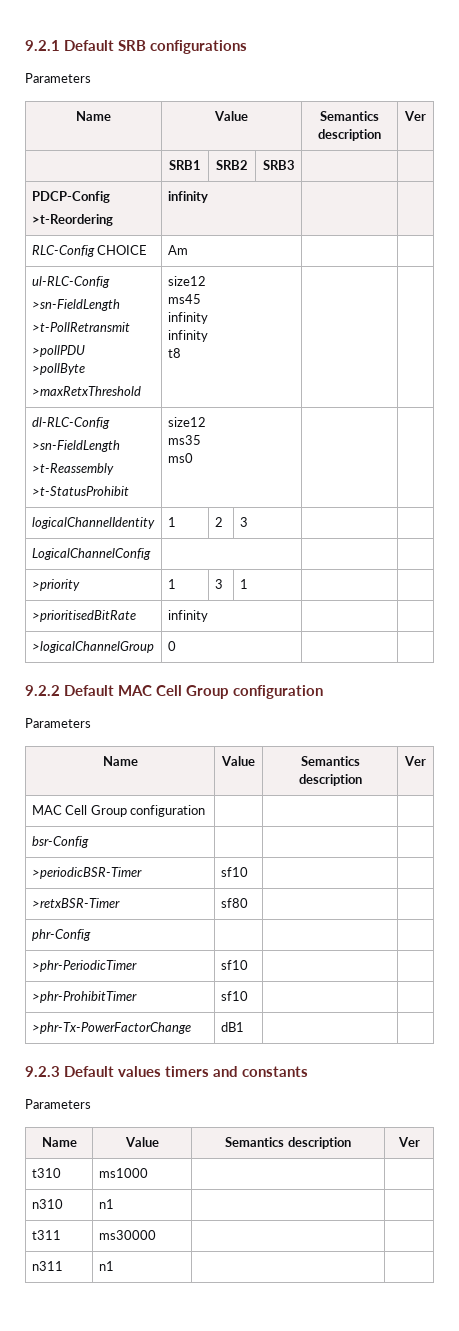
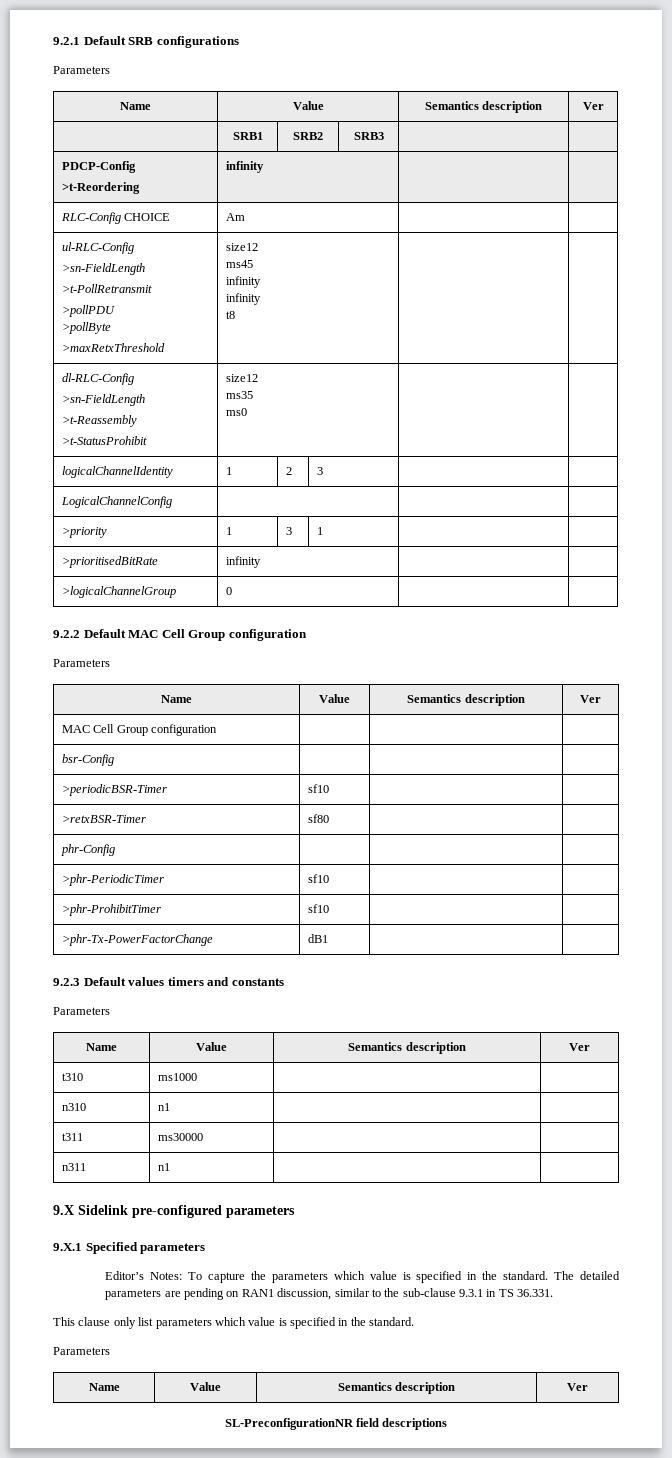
(114, 1266) none -> [53,1205,295,1218] [53,1242,206,1254] [105,1271,621,1283] [105,1288,554,1300] [53,1317,415,1329] [53,1347,110,1355] [88,1383,120,1391] [190,1382,221,1391] [337,1382,456,1394] [567,1383,588,1391] [224,1418,448,1430] // 9.X Sidelink pre-configured parameters // 9.X.1 Specified parameters // Editor’s Notes: To capture the parameters which value is specified in the standard. The detailed parameters are pending on RAN1 discussion, similar to the sub-clause 9.3.1 in TS 36.331. // This clause only list parameters which value is specified in the standard. // Parameters // Name | Value | Semantics description | Ver // SL-PreconfigurationNR field descriptions

